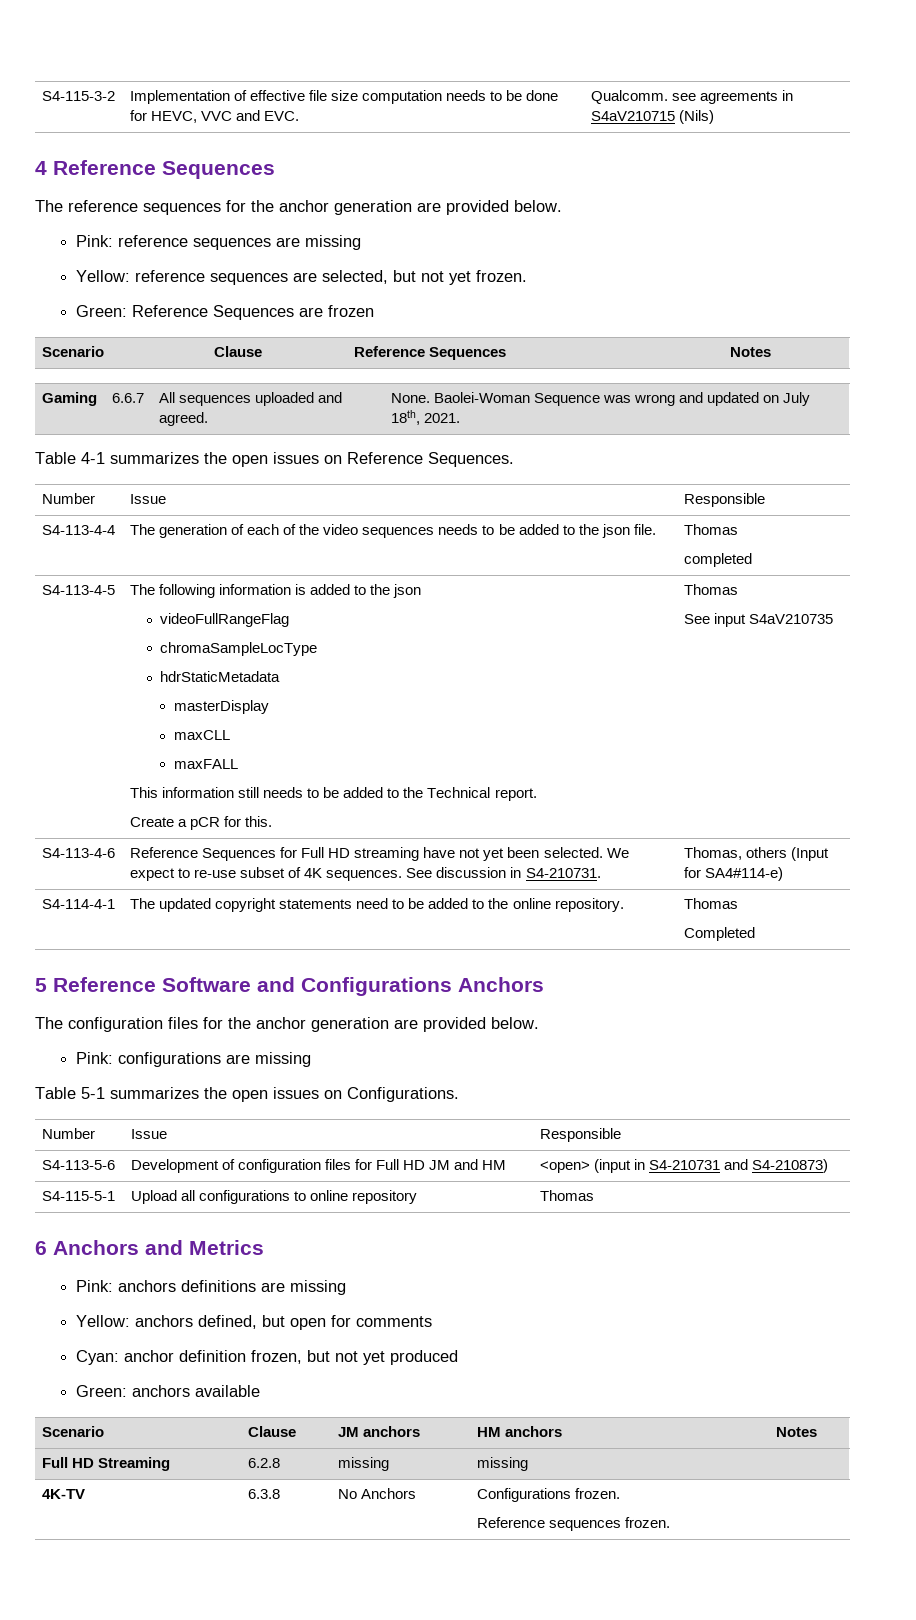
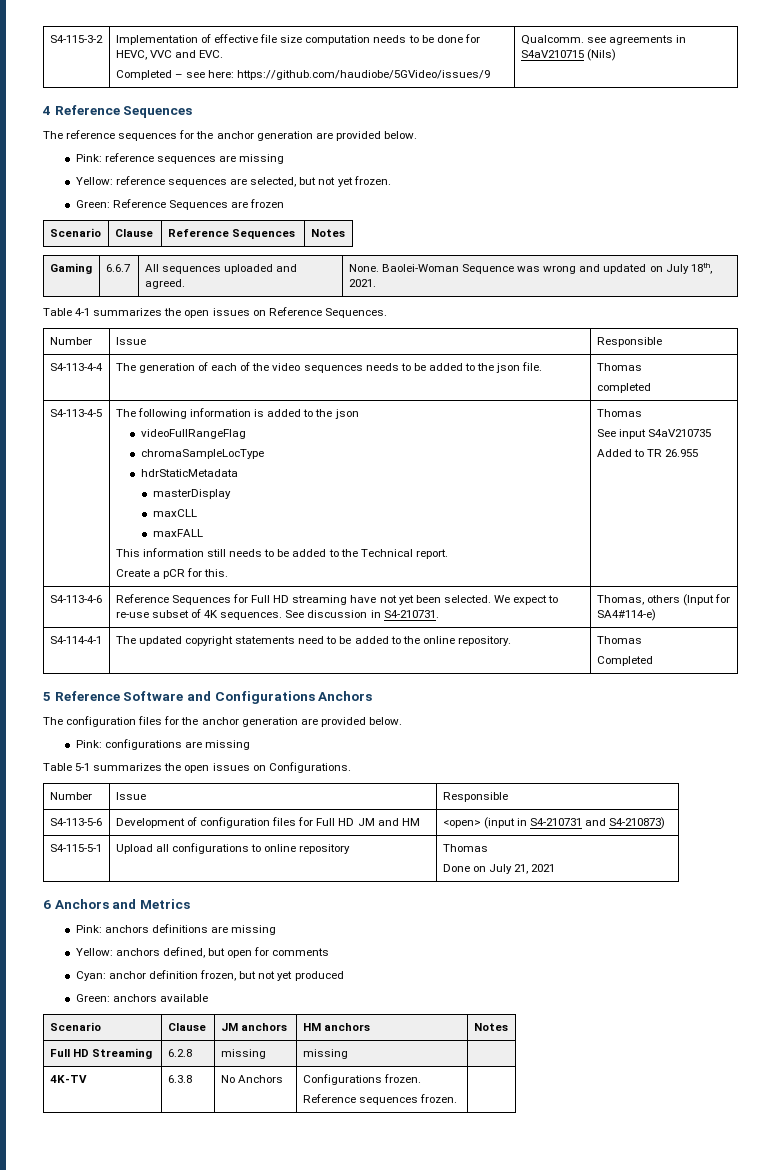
(300, 116) none -> [115,70,491,80] // Completed – see here: https://github.com/haudiobe/5GVideo/issues/9
(834, 619) none -> [596,449,699,457] // Added to TR 26.955
(595, 1195) none -> [442,864,556,874] // Done on July 21, 2021

